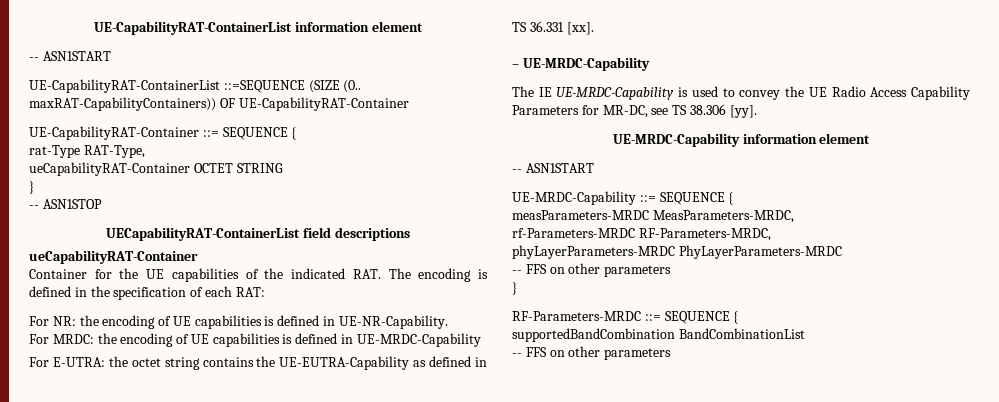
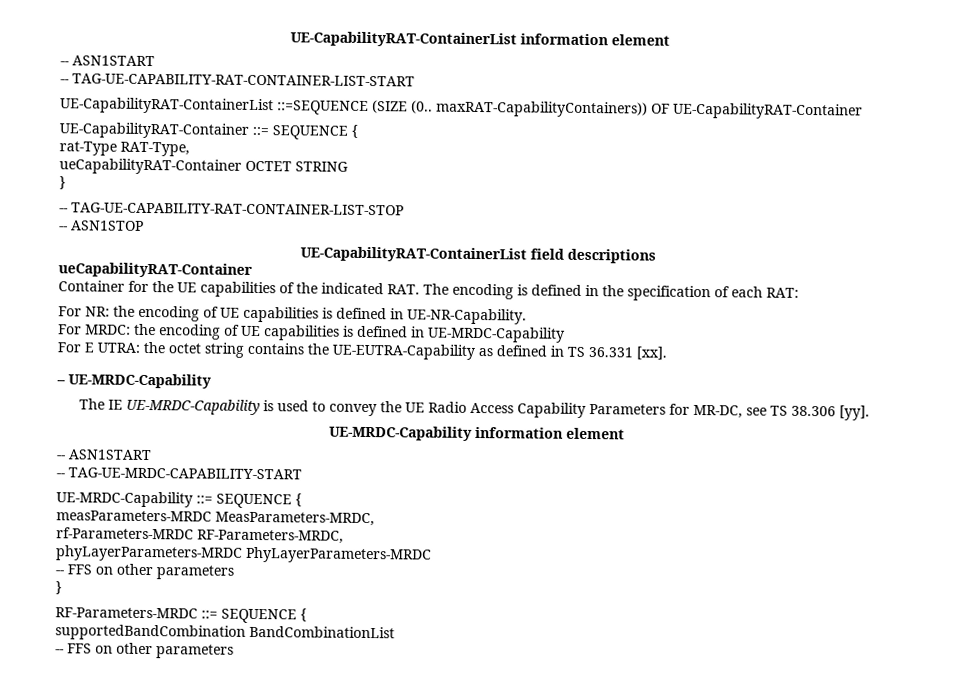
(111, 56) none -> [60,73,415,87] // -- TAG-UE-CAPABILITY-RAT-CONTAINER-LIST-START
(34, 187) none -> [59,202,404,216] // -- TAG-UE-CAPABILITY-RAT-CONTAINER-LIST-STOP
[106,227,301,241] UECapabilityRAT-ContainerList -> [300,246,527,263] UE-CapabilityRAT-ContainerList
[52,357,105,367] E-UTRA: -> [84,342,140,353] E UTRA:
(594, 168) none -> [56,467,302,480] // -- TAG-UE-MRDC-CAPABILITY-START

